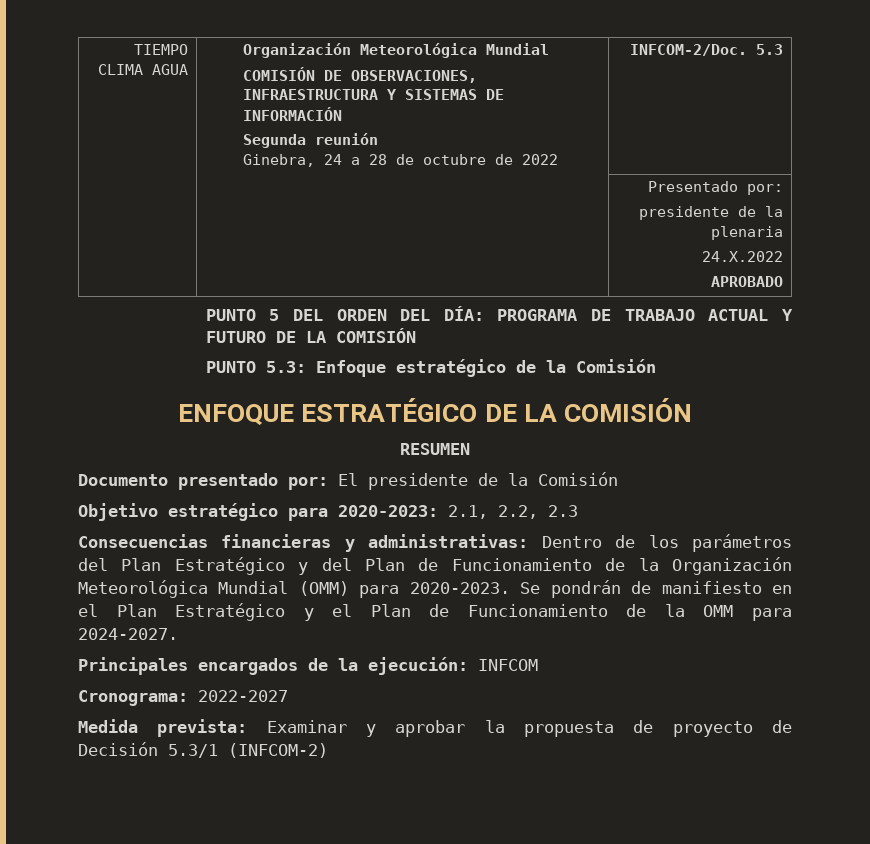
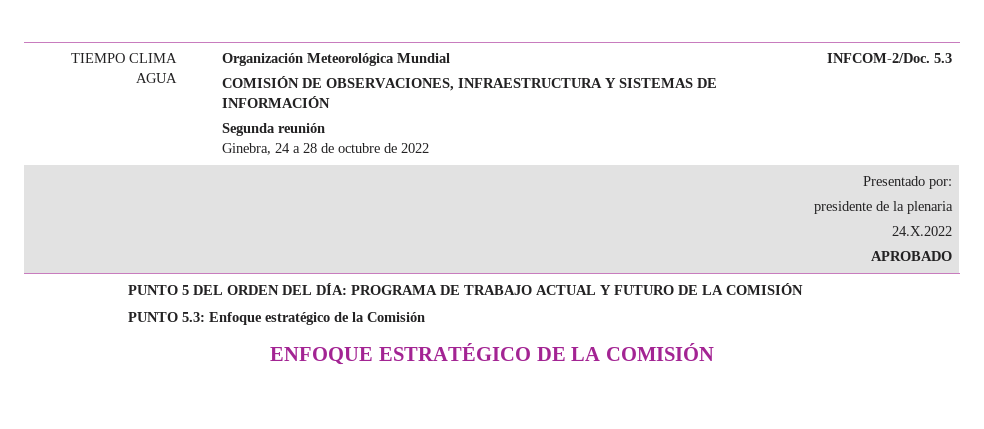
[400,443,470,455] [78,472,618,490] [78,503,578,521] [78,534,793,552] [78,557,792,575] [78,580,793,598] [78,603,792,621] [78,628,178,640] [78,657,538,675] [78,690,288,706] [78,719,793,737] [78,742,328,758] // RESUMEN // Documento presentado por: El presidente de la Comisión // Objetivo estratégico para 2020-2023: 2.1, 2.2, 2.3 // Consecuencias financieras y administrativas: Dentro de los parámetros del Plan Estratégico y del Plan de Funcionamiento de la Organización Meteorológica Mundial (OMM) para 2020-2023. Se pondrán de manifiesto en el Plan Estratégico y el Plan de Funcionamiento de la OMM para 2024-2027. // Principales encargados de la ejecución: INFCOM // Cronograma: 2022-2027 // Medida prevista: Examinar y aprobar la propuesta de proyecto de Decisión 5.3/1 (INFCOM-2) -> (714, 352) none

